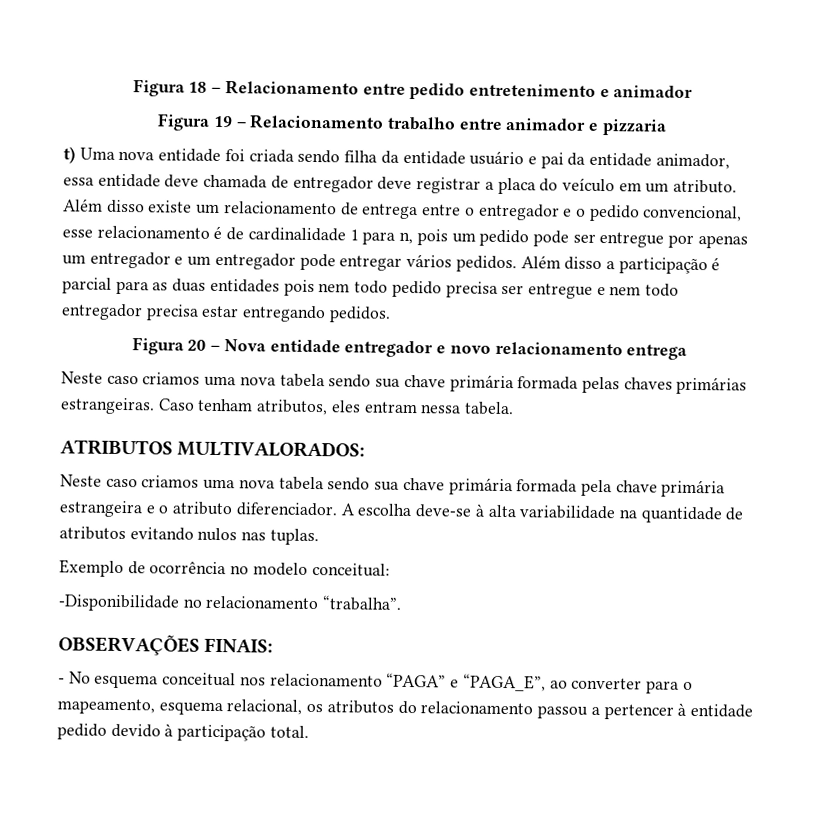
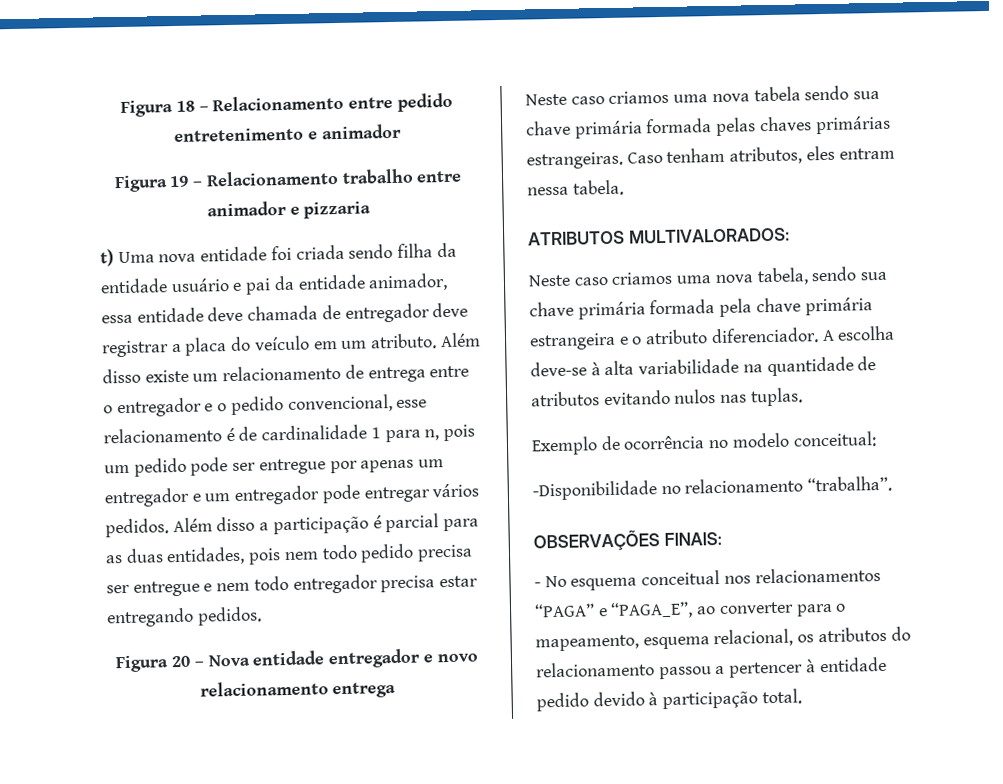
[209,278,280,293] entidades -> [166,546,246,566] entidades,
[278,476,324,491] tabela -> [756,267,809,286] tabela,
[269,673,383,687] relacionamento -> [754,567,881,584] relacionamentos

